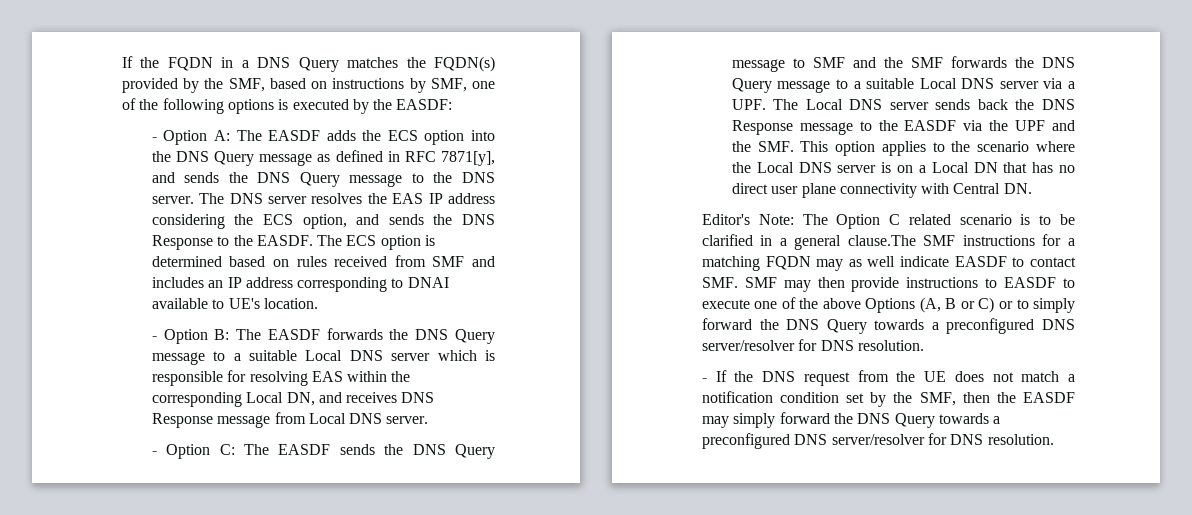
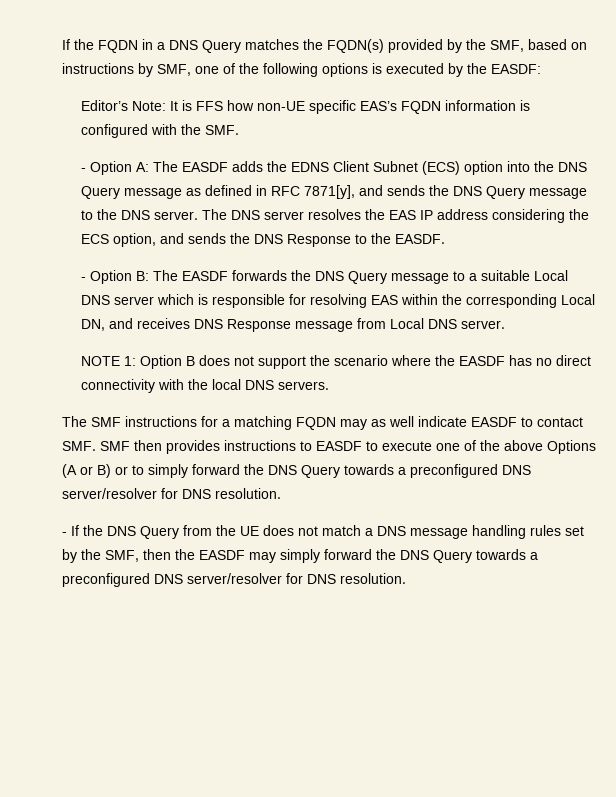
(453, 104) none -> [80,100,530,114] [80,124,239,138] // Editor’s Note: It is FFS how non-UE specific EAS’s FQDN information is configured with the SMF.
[387,130,418,141] ECS -> [290,161,460,175] EDNS Client Subnet (ECS)
[317,235,436,250] [151,255,496,267] [151,277,449,292] [151,298,318,309] The ECS option is determined based on rules received from SMF and includes an IP address corresponding to DNAI available to UE's location. -> (445, 239) none
[151,444,496,459] [731,56,1075,72] [731,78,1075,93] [731,99,1075,110] [731,120,1075,135] [731,141,1075,156] [731,162,1075,173] [731,183,1032,198] [701,214,1075,229] [701,234,916,250] - Option C: The EASDF sends the DNS Query message to SMF and the SMF forwards the DNS Query message to a suitable Local DNS server via a UPF. The Local DNS server sends back the DNS Response message to the EASDF via the UPF and the SMF. This option applies to the scenario where the Local DNS server is on a Local DN that has no direct user plane connectivity with Central DN. // Editor's Note: The Option C related scenario is to be clarified in a general clause.The -> [80,355,591,369] [80,379,329,393] [62,416,88,427] NOTE 1: Option B does not support the scenario where the EASDF has no direct connectivity with the local DNS servers. // The
[783,277,900,292] may then provide -> [134,440,221,454] then provides
[919,297,995,313] (A, B or C) -> [62,464,112,478] (A or B)
[803,372,850,386] request -> [140,526,180,539] Query
[701,391,840,403] notification condition -> [377,525,562,539] DNS message handling rules

